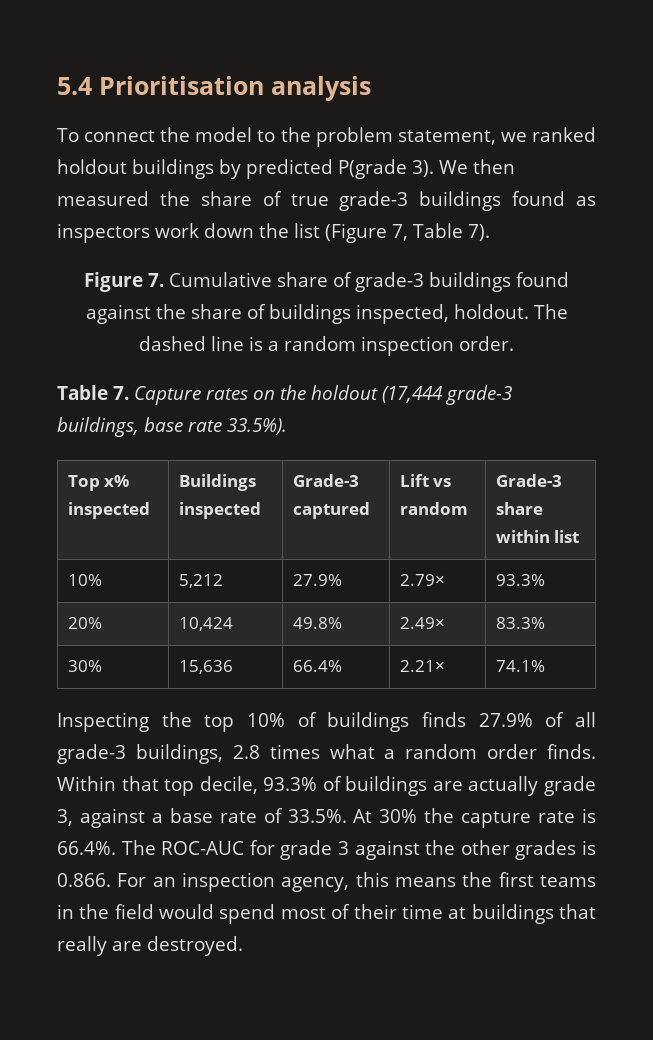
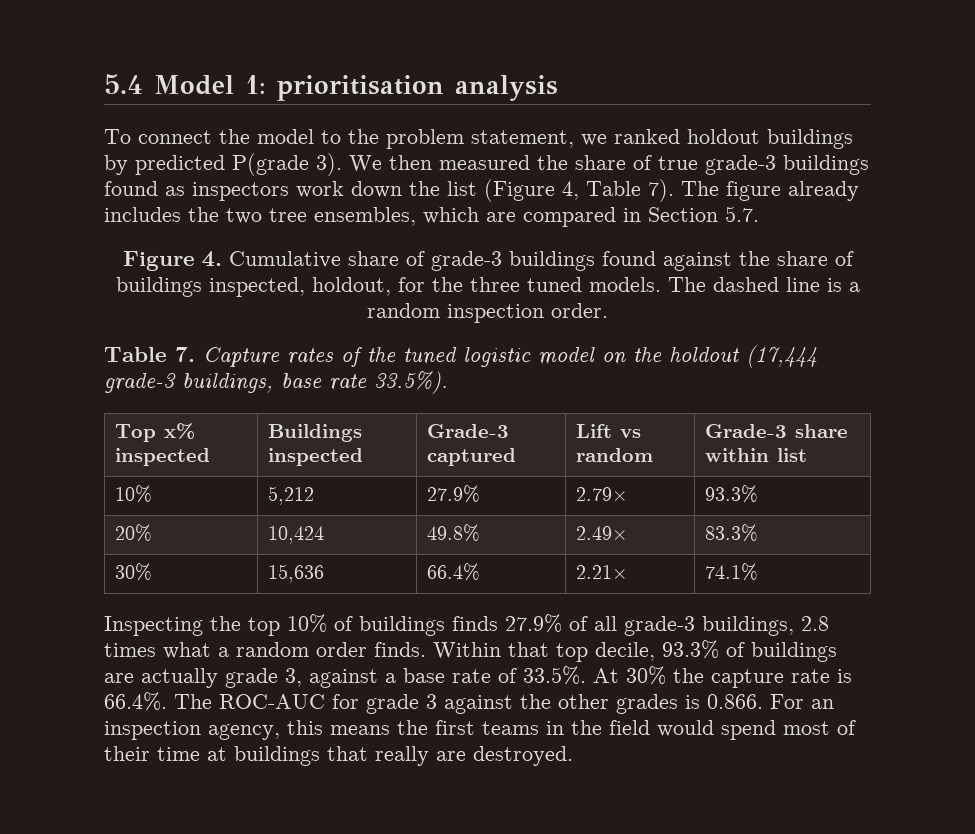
[99,76,264,95] Prioritisation -> [154,75,444,101] Model 1: prioritisation
[392,224,408,241] 7, -> [562,181,579,200] 4,
(490, 232) none -> [681,181,859,201] [104,206,759,227] The figure already includes the two tree ensembles, which are compared in Section 5.7.
[148,273,164,287] 7. -> [201,251,222,267] 4.
[453,304,529,319] holdout. -> [311,277,661,296] holdout, for the three tuned models.
(248, 394) none -> [341,347,595,367] of the tuned logistic model

